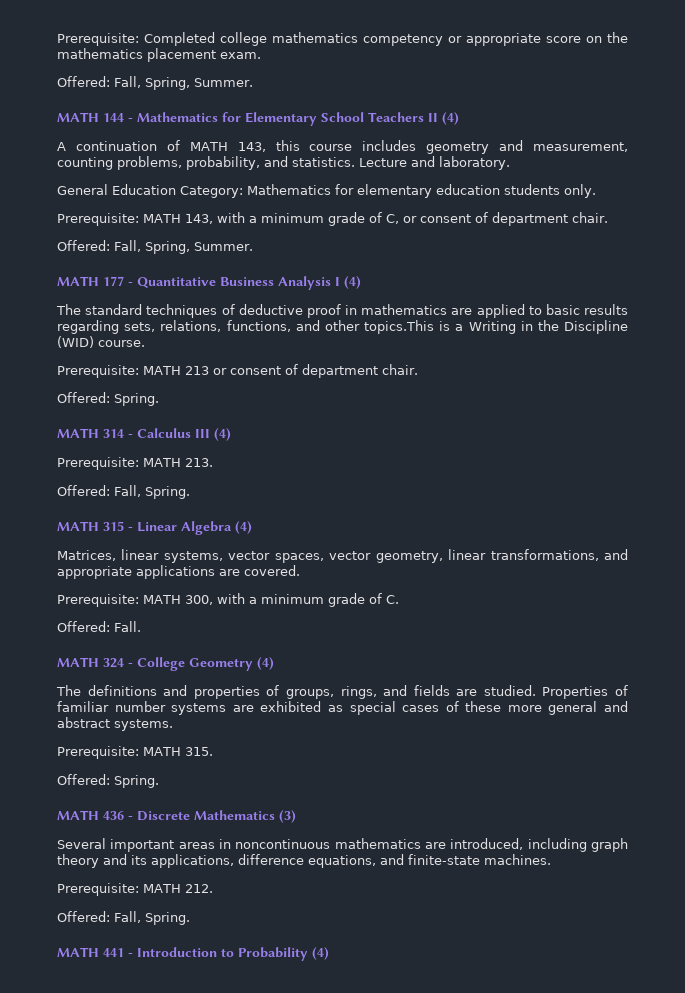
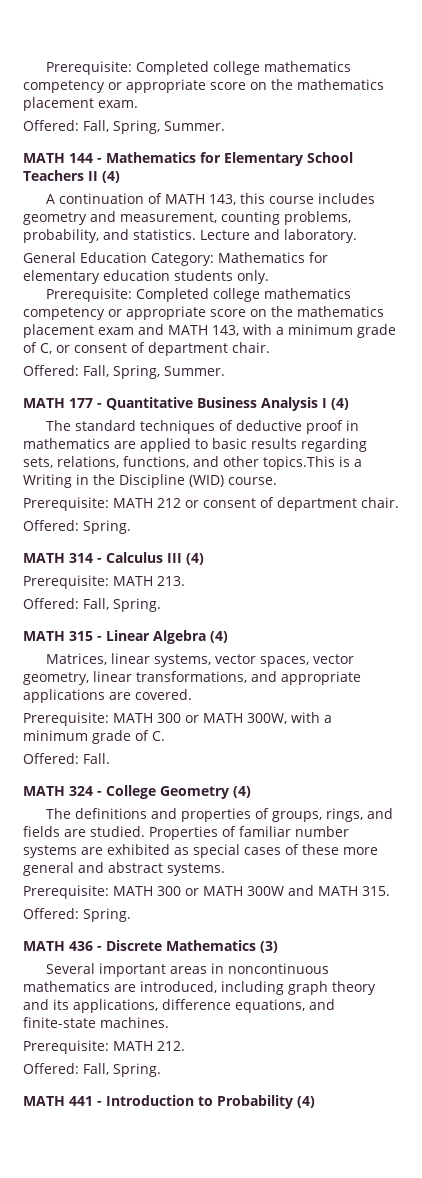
(139, 219) none -> [136,288,352,302] [23,306,384,320] [23,324,164,338] Completed college mathematics competency or appropriate score on the mathematics placement exam and
[185,366,209,375] 213 -> [156,498,181,508] 212
[185,595,213,605] 300, -> [156,713,287,724] 300 or MATH 300W,
(181, 751) none -> [156,885,358,896] 300 or MATH 300W and MATH

